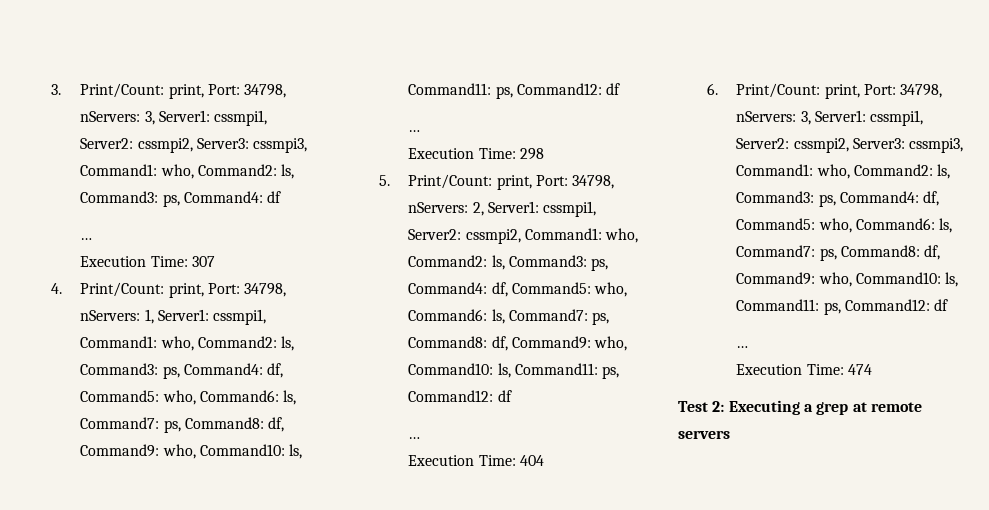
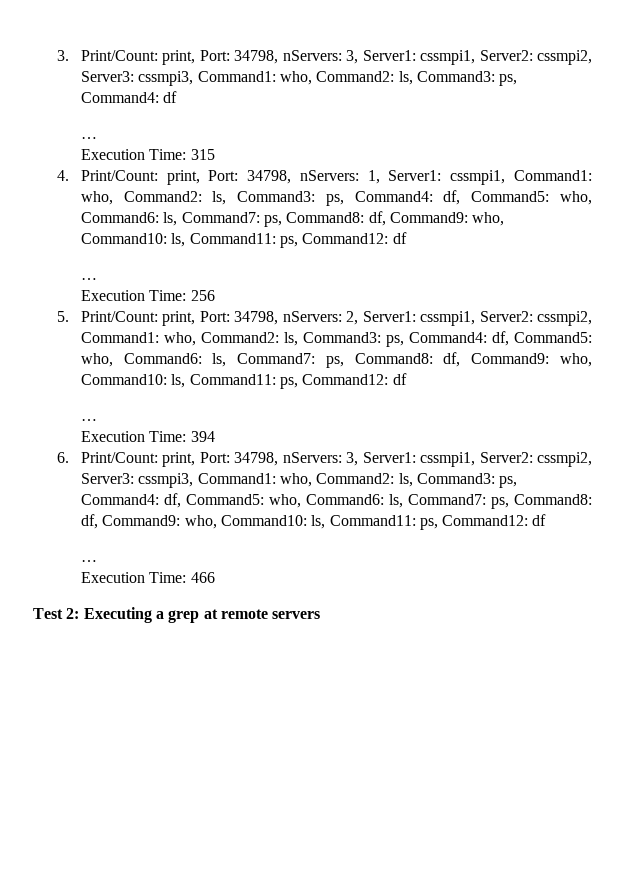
[192,256,216,267] 307 -> [190,149,215,160] 315
[520,148,545,160] 298 -> [190,290,215,301] 256
[520,455,545,466] 404 -> [190,431,215,442] 394
[848,364,873,375] 474 -> [190,572,215,583] 466

